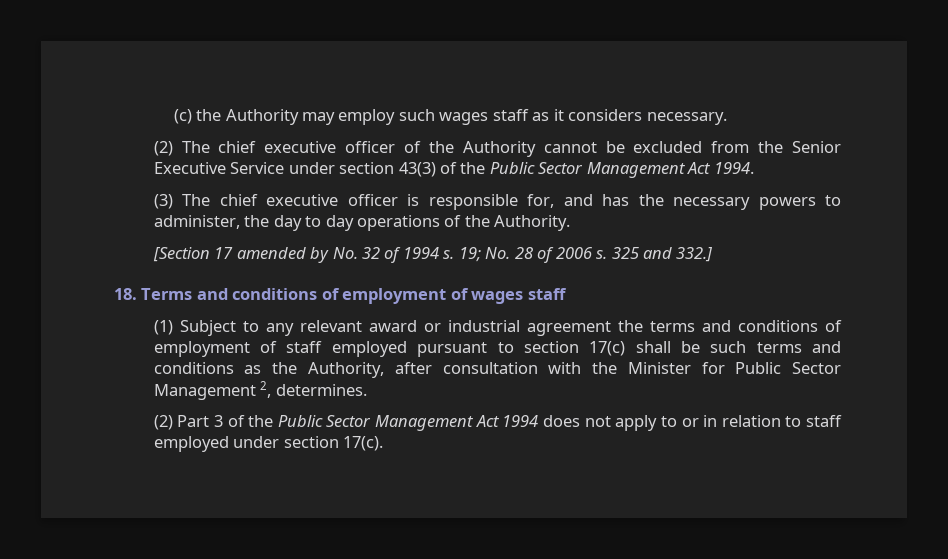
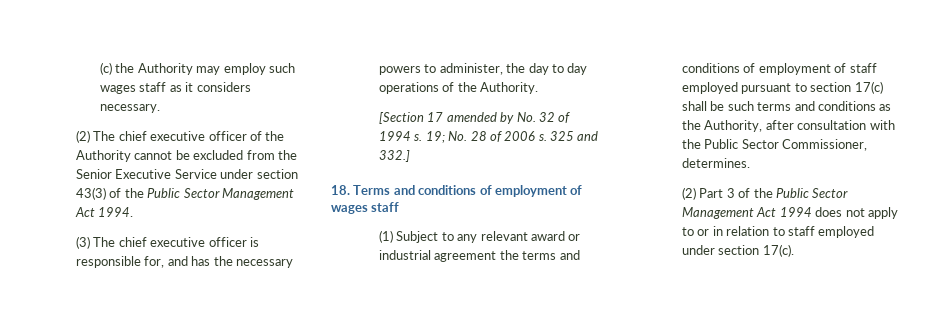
[627,362,842,374] [153,381,272,400] Minister for Public Sector Management 2, -> [704,139,868,151] Public Sector Commissioner,

